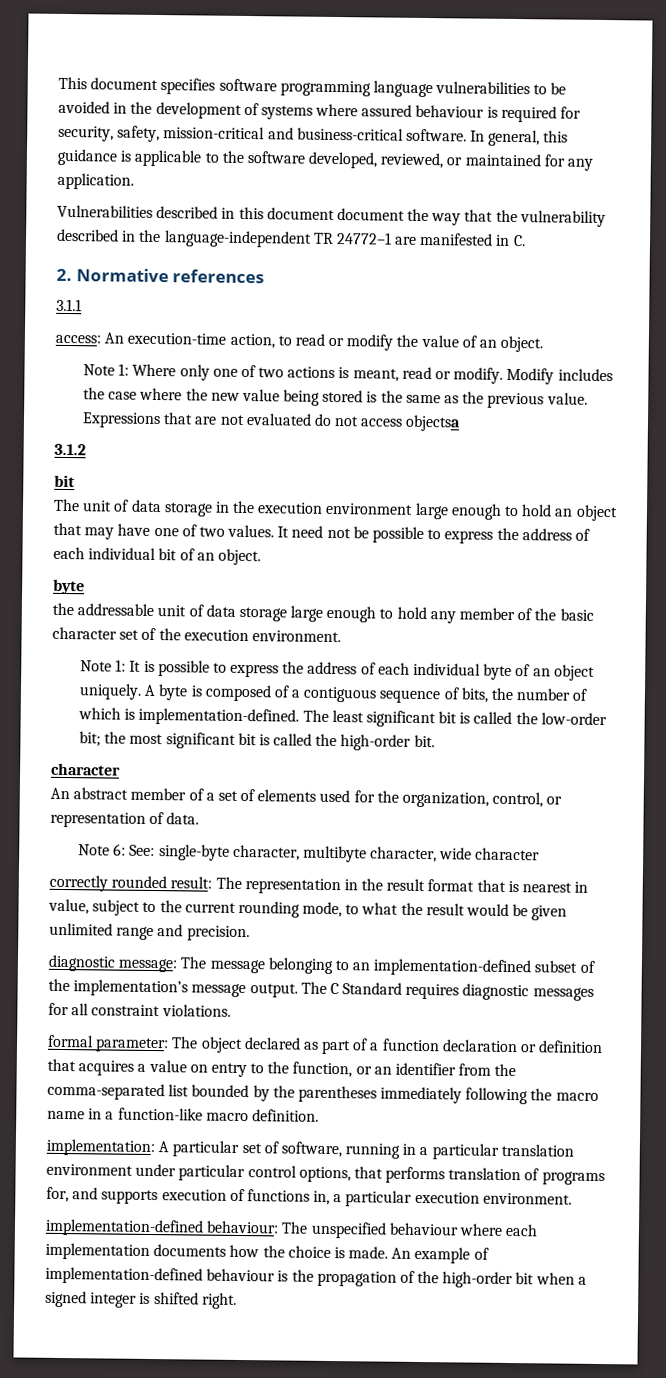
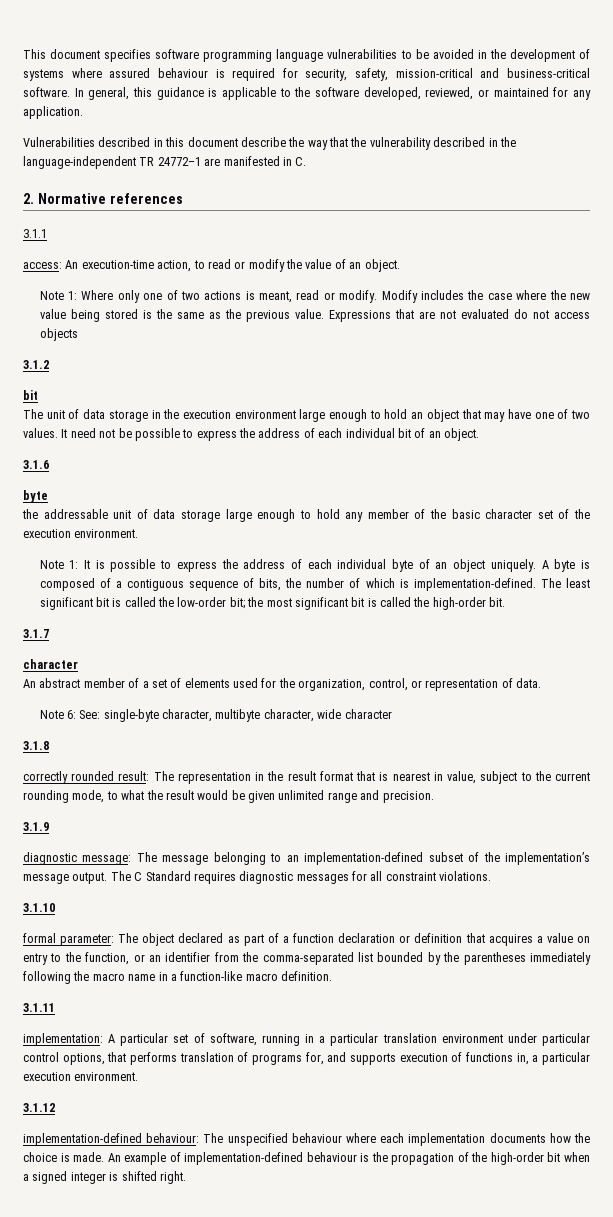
[336,208,405,221] document -> [240,137,286,147] describe
[405,414,462,432] objectsa -> [39,328,78,341] objects
(261, 557) none -> [23,460,49,469] // 3.1.6
(435, 741) none -> [23,629,49,638] // 3.1.7
(541, 854) none -> [23,741,49,750] // 3.1.8
(250, 933) none -> [23,822,49,831] // 3.1.9
(231, 1010) none -> [23,903,55,912] // 3.1.10
(319, 1115) none -> [23,1003,55,1012] // 3.1.11
(572, 1198) none -> [23,1103,55,1112] // 3.1.12

